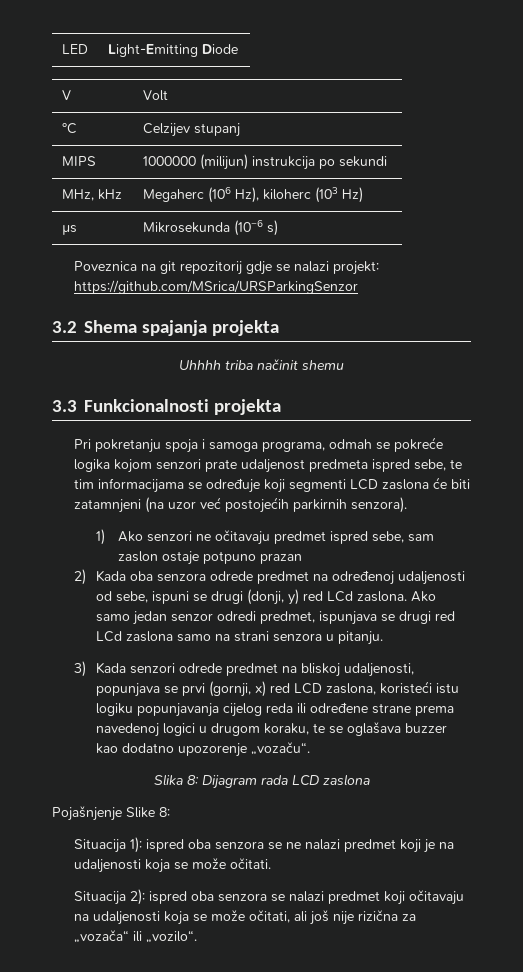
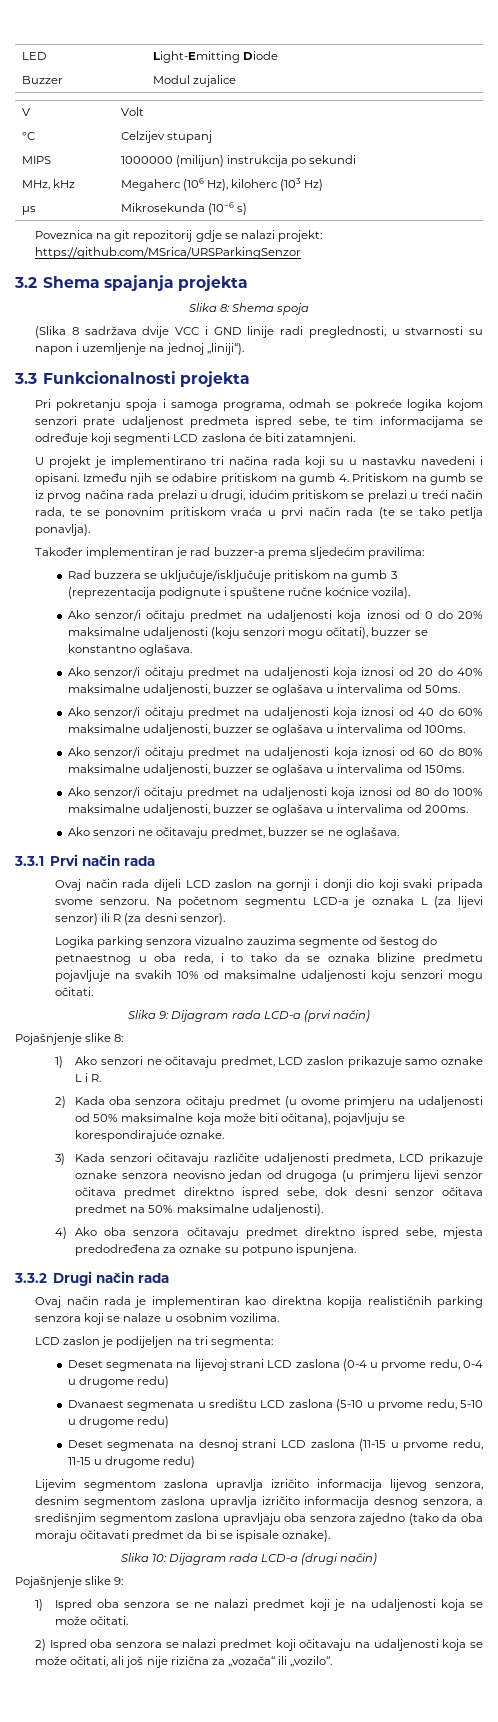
(238, 49) none -> [21,76,63,84] [152,75,236,87] // Buzzer | Modul zujalice
[179,359,344,370] Uhhhh triba načinit shemu -> [188,303,310,315] [35,326,484,338] [35,343,244,355] Slika 8: Shema spoja // (Slika 8 sadržava dvije VCC i GND linije radi preglednosti, u stvarnosti su napon i uzemljenje na jednoj „liniji“).
[74,497,408,513] zatamnjeni (na uzor već postojećih parkirnih senzora). -> [286,433,355,445] [35,456,484,468] [35,473,483,485] [35,490,483,502] [35,507,483,519] [35,524,91,536] [35,547,424,559] [67,570,397,582] [67,587,411,599] [67,610,484,622] [67,627,428,639] [67,644,192,656] [67,667,483,679] [67,684,460,696] [67,707,483,719] [67,724,465,736] [67,747,484,759] [67,764,464,776] [67,787,483,799] [67,804,468,816] [67,827,399,839] [14,854,155,866] [55,879,484,891] [55,896,483,908] [55,913,225,925] [55,936,438,948] [55,953,483,965] [55,970,483,982] [55,987,94,996] [128,1010,370,1022] [15,1033,124,1045] zatamnjeni. // U projekt je implementirano tri načina rada koji su u nastavku navedeni i opisani. Između njih se odabire pritiskom na gumb 4. Pritiskom na gumb se iz prvog načina rada prelazi u drugi, idućim pritiskom se prelazi u treći način rada, te se ponovnim pritiskom vraća u prvi način rada (te se tako petlja ponavlja). // Također implementiran je rad buzzer-a prema sljedećim pravilima: // Rad buzzera se uključuje/isključuje pritiskom na gumb 3 (reprezentacija podignute i spuštene ručne koćnice vozila). // Ako senzor/i očitaju predmet na udaljenosti koja iznosi od 0 do 20% maksimalne udaljenosti (koju senzori mogu očitati), buzzer se konstantno oglašava. // Ako senzor/i očitaju predmet na udaljenosti koja iznosi od 20 do 40% maksimalne udaljenosti, buzzer se oglašava u intervalima od 50ms. // Ako senzor/i očitaju predmet na udaljenosti koja iznosi od 40 do 60% maksimalne udaljenosti, buzzer se oglašava u intervalima od 100ms. // Ako senzor/i očitaju predmet na udaljenosti koja iznosi od 60 do 80% maksimalne udaljenosti, buzzer se oglašava u intervalima od 150ms. // Ako senzor/i očitaju predmet na udaljenosti koja iznosi od 80 do 100% maksimalne udaljenosti, buzzer se oglašava u intervalima od 200ms. // Ako senzori ne očitavaju predmet, buzzer se ne oglašava. // 3.3.1 Prvi način rada // Ovaj način rada dijeli LCD zaslon na gornji i donji dio koji svaki pripada svome senzoru. Na početnom segmentu LCD-a je oznaka L (za lijevi senzor) ili R (za desni senzor). // Logika parking senzora vizualno zauzima segmente od šestog do petnaestnog u oba reda, i to tako da se oznaka blizine predmetu pojavljuje na svakih 10% od maksimalne udaljenosti koju senzori mogu očitati. // Slika 9: Dijagram rada LCD-a (prvi način) // Pojašnjenje slike 8:
[274,531,435,544] [118,551,303,565] [74,569,466,585] [96,589,437,605] [96,611,456,625] [96,631,384,645] [74,661,415,677] [96,681,460,697] [96,702,455,717] [96,722,448,737] [96,742,311,757] [153,774,370,789] [52,806,170,821] [74,837,185,853] predmet ispred sebe, sam zaslon ostaje potpuno prazan // 2) Kada oba senzora odrede predmet na određenoj udaljenosti od sebe, ispuni se drugi (donji, y) red LCd zaslona. Ako samo jedan senzor odredi predmet, ispunjava se drugi red LCd zaslona samo na strani senzora u pitanju. // 3) Kada senzori odrede predmet na bliskoj udaljenosti, popunjava se prvi (gornji, x) red LCD zaslona, koristeći istu logiku popunjavanja cijelog reda ili određene strane prema navedenoj logici u drugom koraku, te se oglašava buzzer kao dodatno upozorenje „vozaču“. // Slika 8: Dijagram rada LCD zaslona // Pojašnjenje Slike 8: // Situacija 1): ispred -> [220,1056,483,1068] [75,1073,102,1082] [55,1096,483,1108] [75,1113,406,1125] [75,1130,225,1142] [55,1153,483,1165] [75,1170,483,1182] [75,1187,483,1199] [75,1204,323,1216] [55,1227,483,1239] [75,1244,356,1256] [14,1271,169,1286] [35,1296,483,1308] [35,1313,279,1325] [35,1336,273,1348] [67,1359,484,1371] [67,1376,170,1388] [67,1399,484,1411] [67,1416,170,1428] [67,1439,483,1451] [67,1456,196,1468] [35,1479,483,1491] [35,1496,483,1508] [35,1513,483,1525] [35,1530,330,1542] [120,1553,378,1565] [15,1576,124,1588] [35,1599,93,1611] predmet, LCD zaslon prikazuje samo oznake L i R. // 2) Kada oba senzora očitaju predmet (u ovome primjeru na udaljenosti od 50% maksimalne koja može biti očitana), pojavljuju se korespondirajuće oznake. // 3) Kada senzori očitavaju različite udaljenosti predmeta, LCD prikazuje oznake senzora neovisno jedan od drugoga (u primjeru lijevi senzor očitava predmet direktno ispred sebe, dok desni senzor očitava predmet na 50% maksimalne udaljenosti). // 4) Ako oba senzora očitavaju predmet direktno ispred sebe, mjesta predodređena za oznake su potpuno ispunjena. // 3.3.2 Drugi način rada // Ovaj način rada je implementiran kao direktna kopija realističnih parking senzora koji se nalaze u osobnim vozilima. // LCD zaslon je podijeljen na tri segmenta: // Deset segmenata na lijevoj strani LCD zaslona (0-4 u prvome redu, 0-4 u drugome redu) // Dvanaest segmenata u središtu LCD zaslona (5-10 u prvome redu, 5-10 u drugome redu) // Deset segmenata na desnoj strani LCD zaslona (11-15 u prvome redu, 11-15 u drugome redu) // Lijevim segmentom zaslona upravlja izričito informacija lijevog senzora, desnim segmentom zaslona upravlja izričito informacija desnog senzora, a središnjim segmentom zaslona upravljaju oba senzora zajedno (tako da oba moraju očitavati predmet da bi se ispisale oznake). // Slika 10: Dijagram rada LCD-a (drugi način) // Pojašnjenje slike 9: // 1) Ispred
[74,889,188,905] Situacija 2): ispred -> [35,1639,87,1651] 2) Ispred

